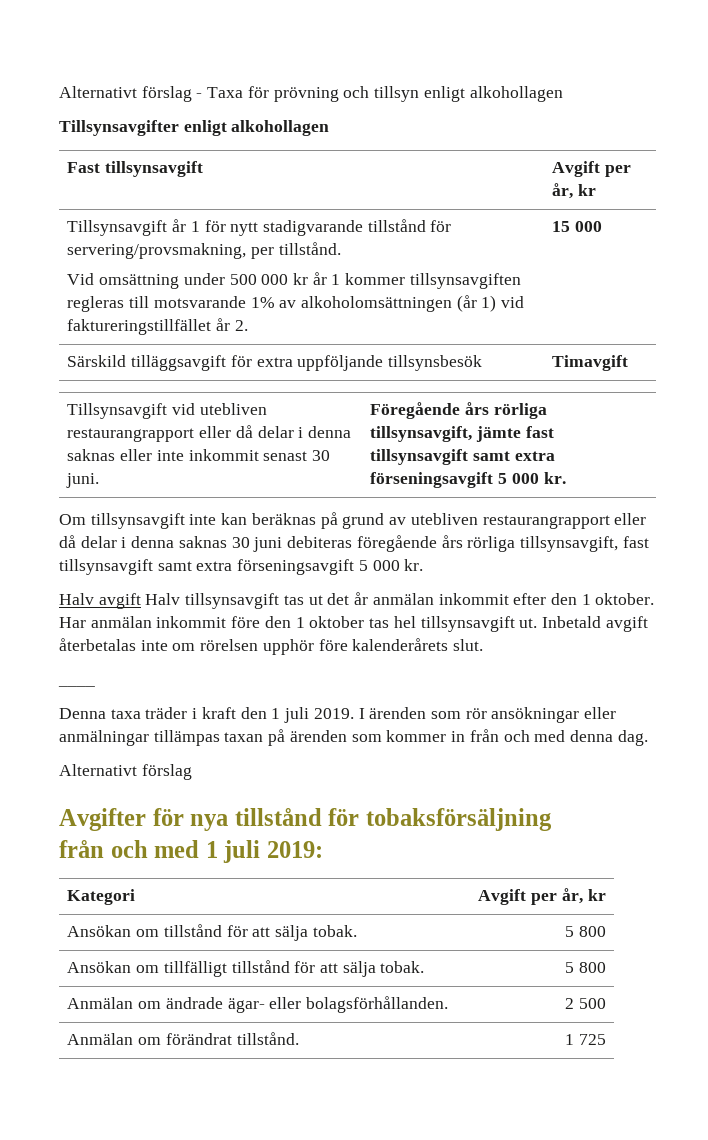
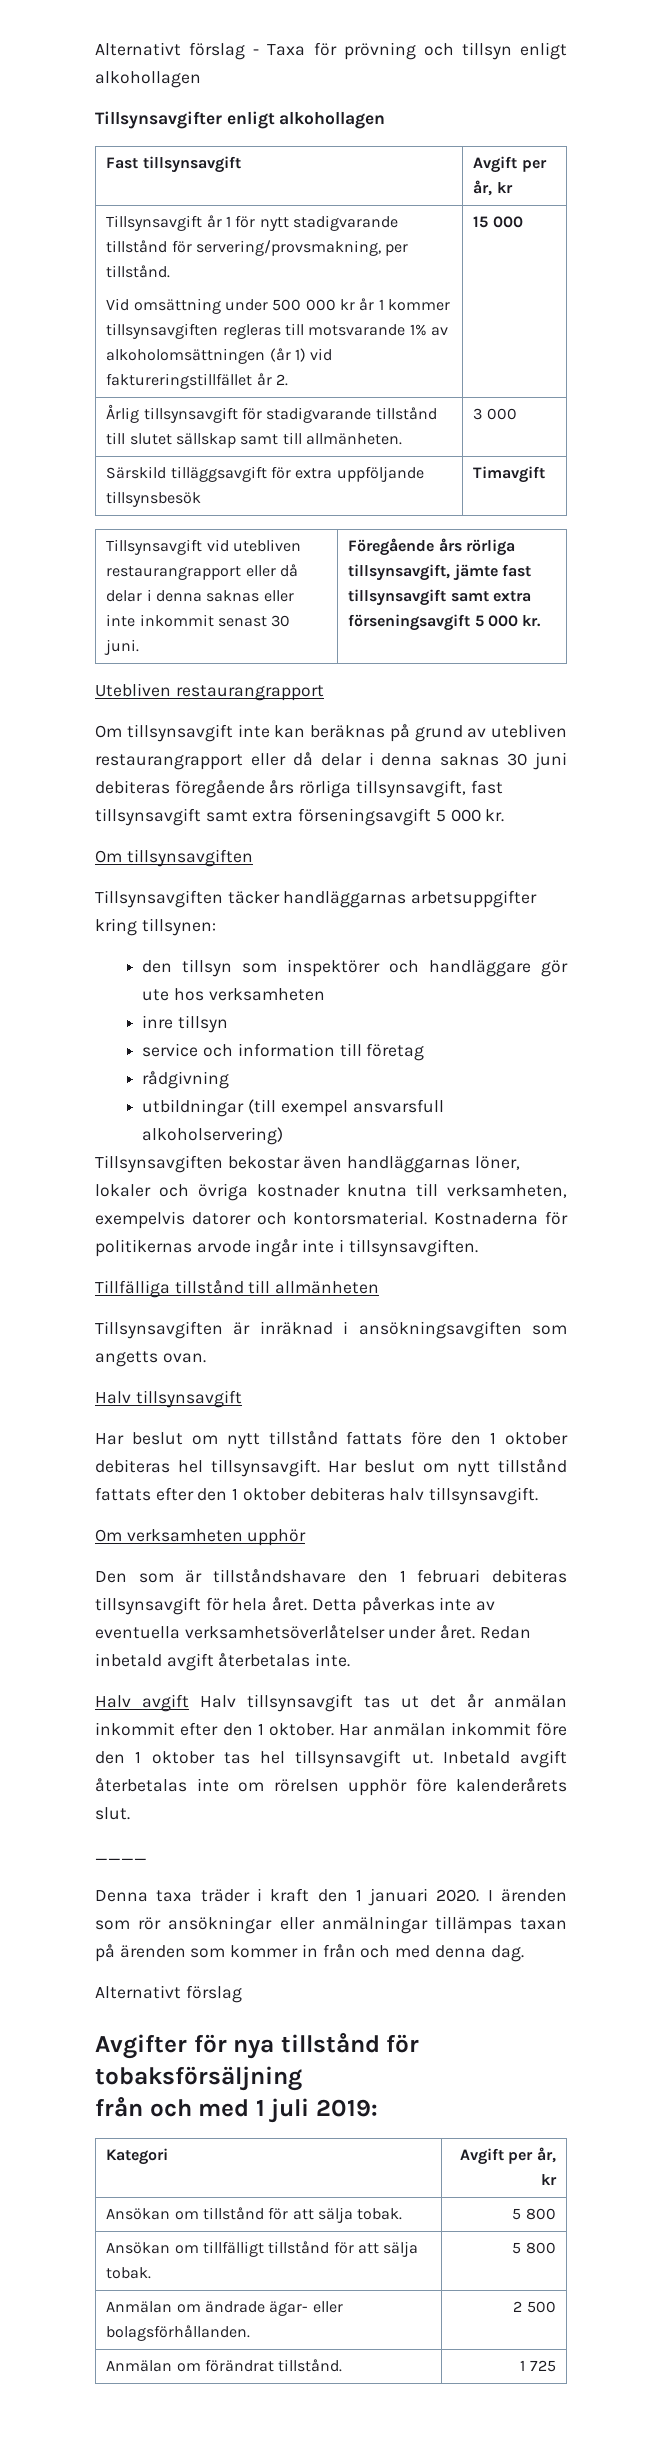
(603, 226) none -> [106,404,437,423] [106,432,403,448] [473,408,517,420] // Årlig tillsynsavgift för stadigvarande tillstånd till slutet sällskap samt till allmänheten. | 3 000
(566, 478) none -> [95,683,324,701] // Utebliven restaurangrapport
(424, 565) none -> [95,849,253,867] [95,890,538,908] [95,918,216,936] [142,959,568,977] [142,988,325,1001] [142,1015,229,1033] [142,1043,425,1061] [142,1071,230,1089] [142,1099,444,1117] [142,1127,284,1145] [95,1155,520,1173] [95,1183,567,1201] [95,1211,568,1229] [95,1239,478,1257] [95,1280,380,1298] [95,1321,567,1339] [95,1351,206,1367] [95,1390,242,1408] [95,1431,569,1449] [95,1459,567,1477] [95,1487,539,1505] [95,1529,307,1546] [95,1569,567,1583] [95,1597,496,1615] [95,1625,531,1639] [95,1653,351,1671] // Om tillsynsavgiften // Tillsynsavgiften täcker handläggarnas arbetsuppgifter kring tillsynen: // den tillsyn som inspektörer och handläggare gör ute hos verksamheten // inre tillsyn // service och information till företag // rådgivning // utbildningar (till exempel ansvarsfull alkoholservering) // Tillsynsavgiften bekostar även handläggarnas löner, lokaler och övriga kostnader knutna till verksamheten, exempelvis datorer och kontorsmaterial. Kostnaderna för politikernas arvode ingår inte i tillsynsavgiften. // Tillfälliga tillstånd till allmänheten // Tillsynsavgiften är inräknad i ansökningsavgiften som angetts ovan. // Halv tillsynsavgift // Har beslut om nytt tillstånd fattats före den 1 oktober debiteras hel tillsynsavgift. Har beslut om nytt tillstånd fattats efter den 1 oktober debiteras halv tillsynsavgift. // Om verksamheten upphör // Den som är tillståndshavare den 1 februari debiteras tillsynsavgift för hela året. Detta påverkas inte av eventuella verksamhetsöverlåtelser under året. Redan inbetald avgift återbetalas inte.
[284,707,354,723] juli 2019. -> [368,1888,480,1906] januari 2020.

